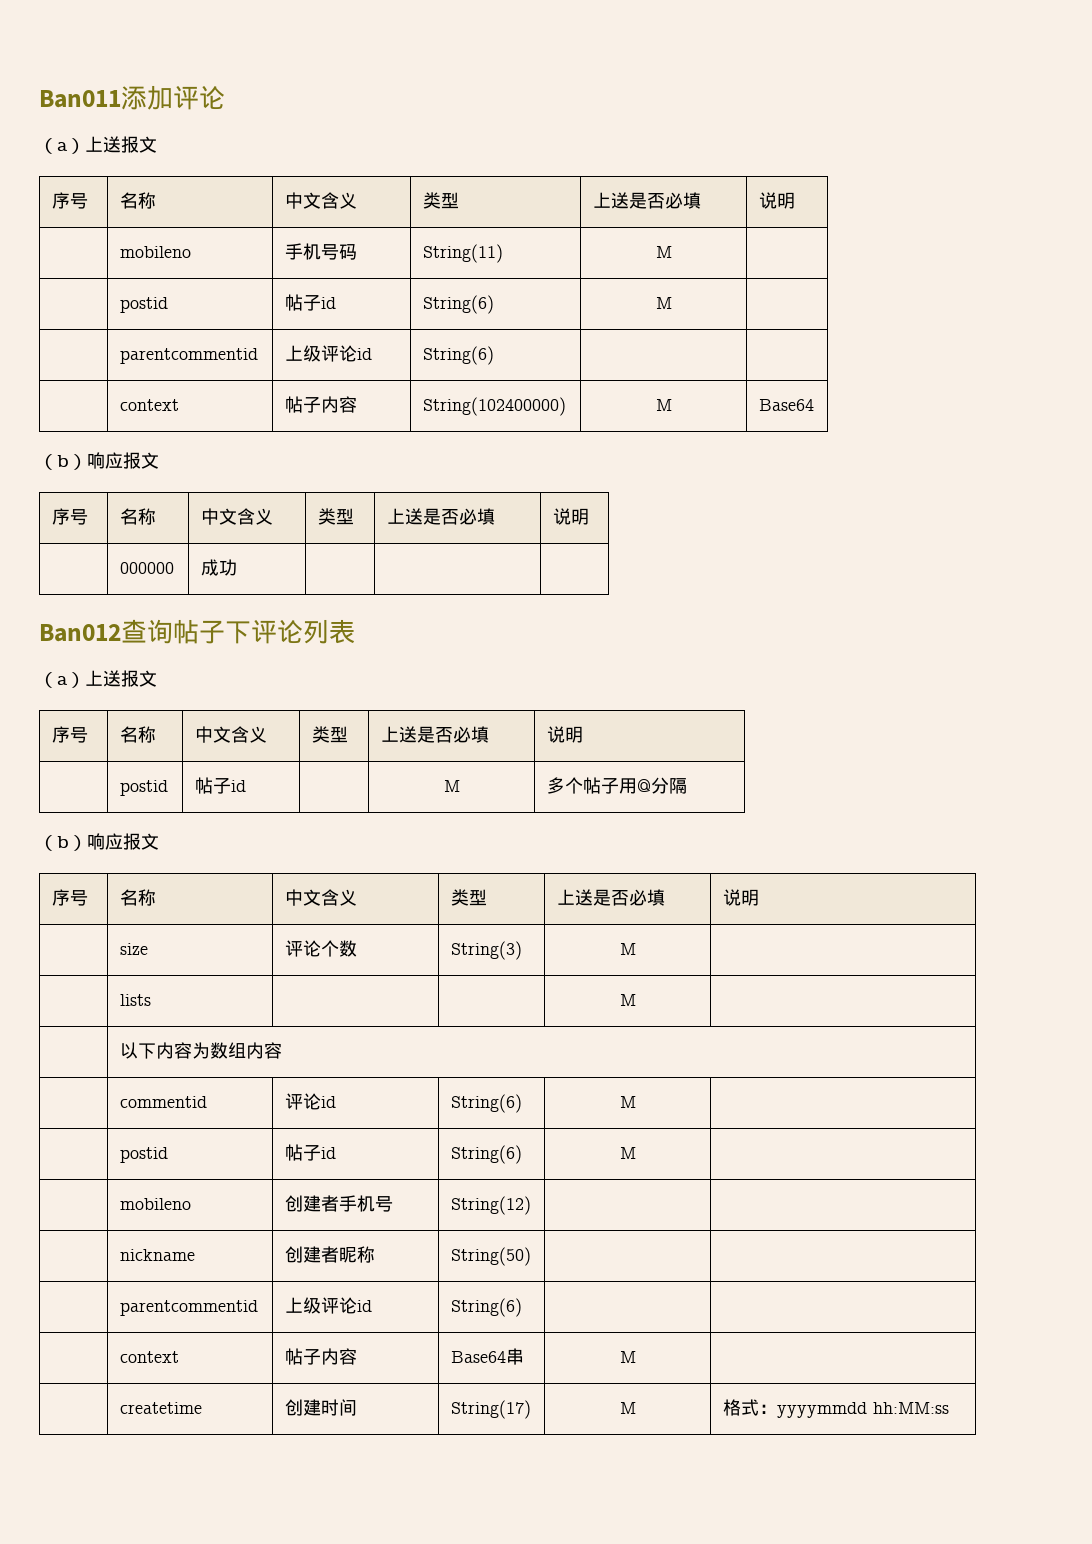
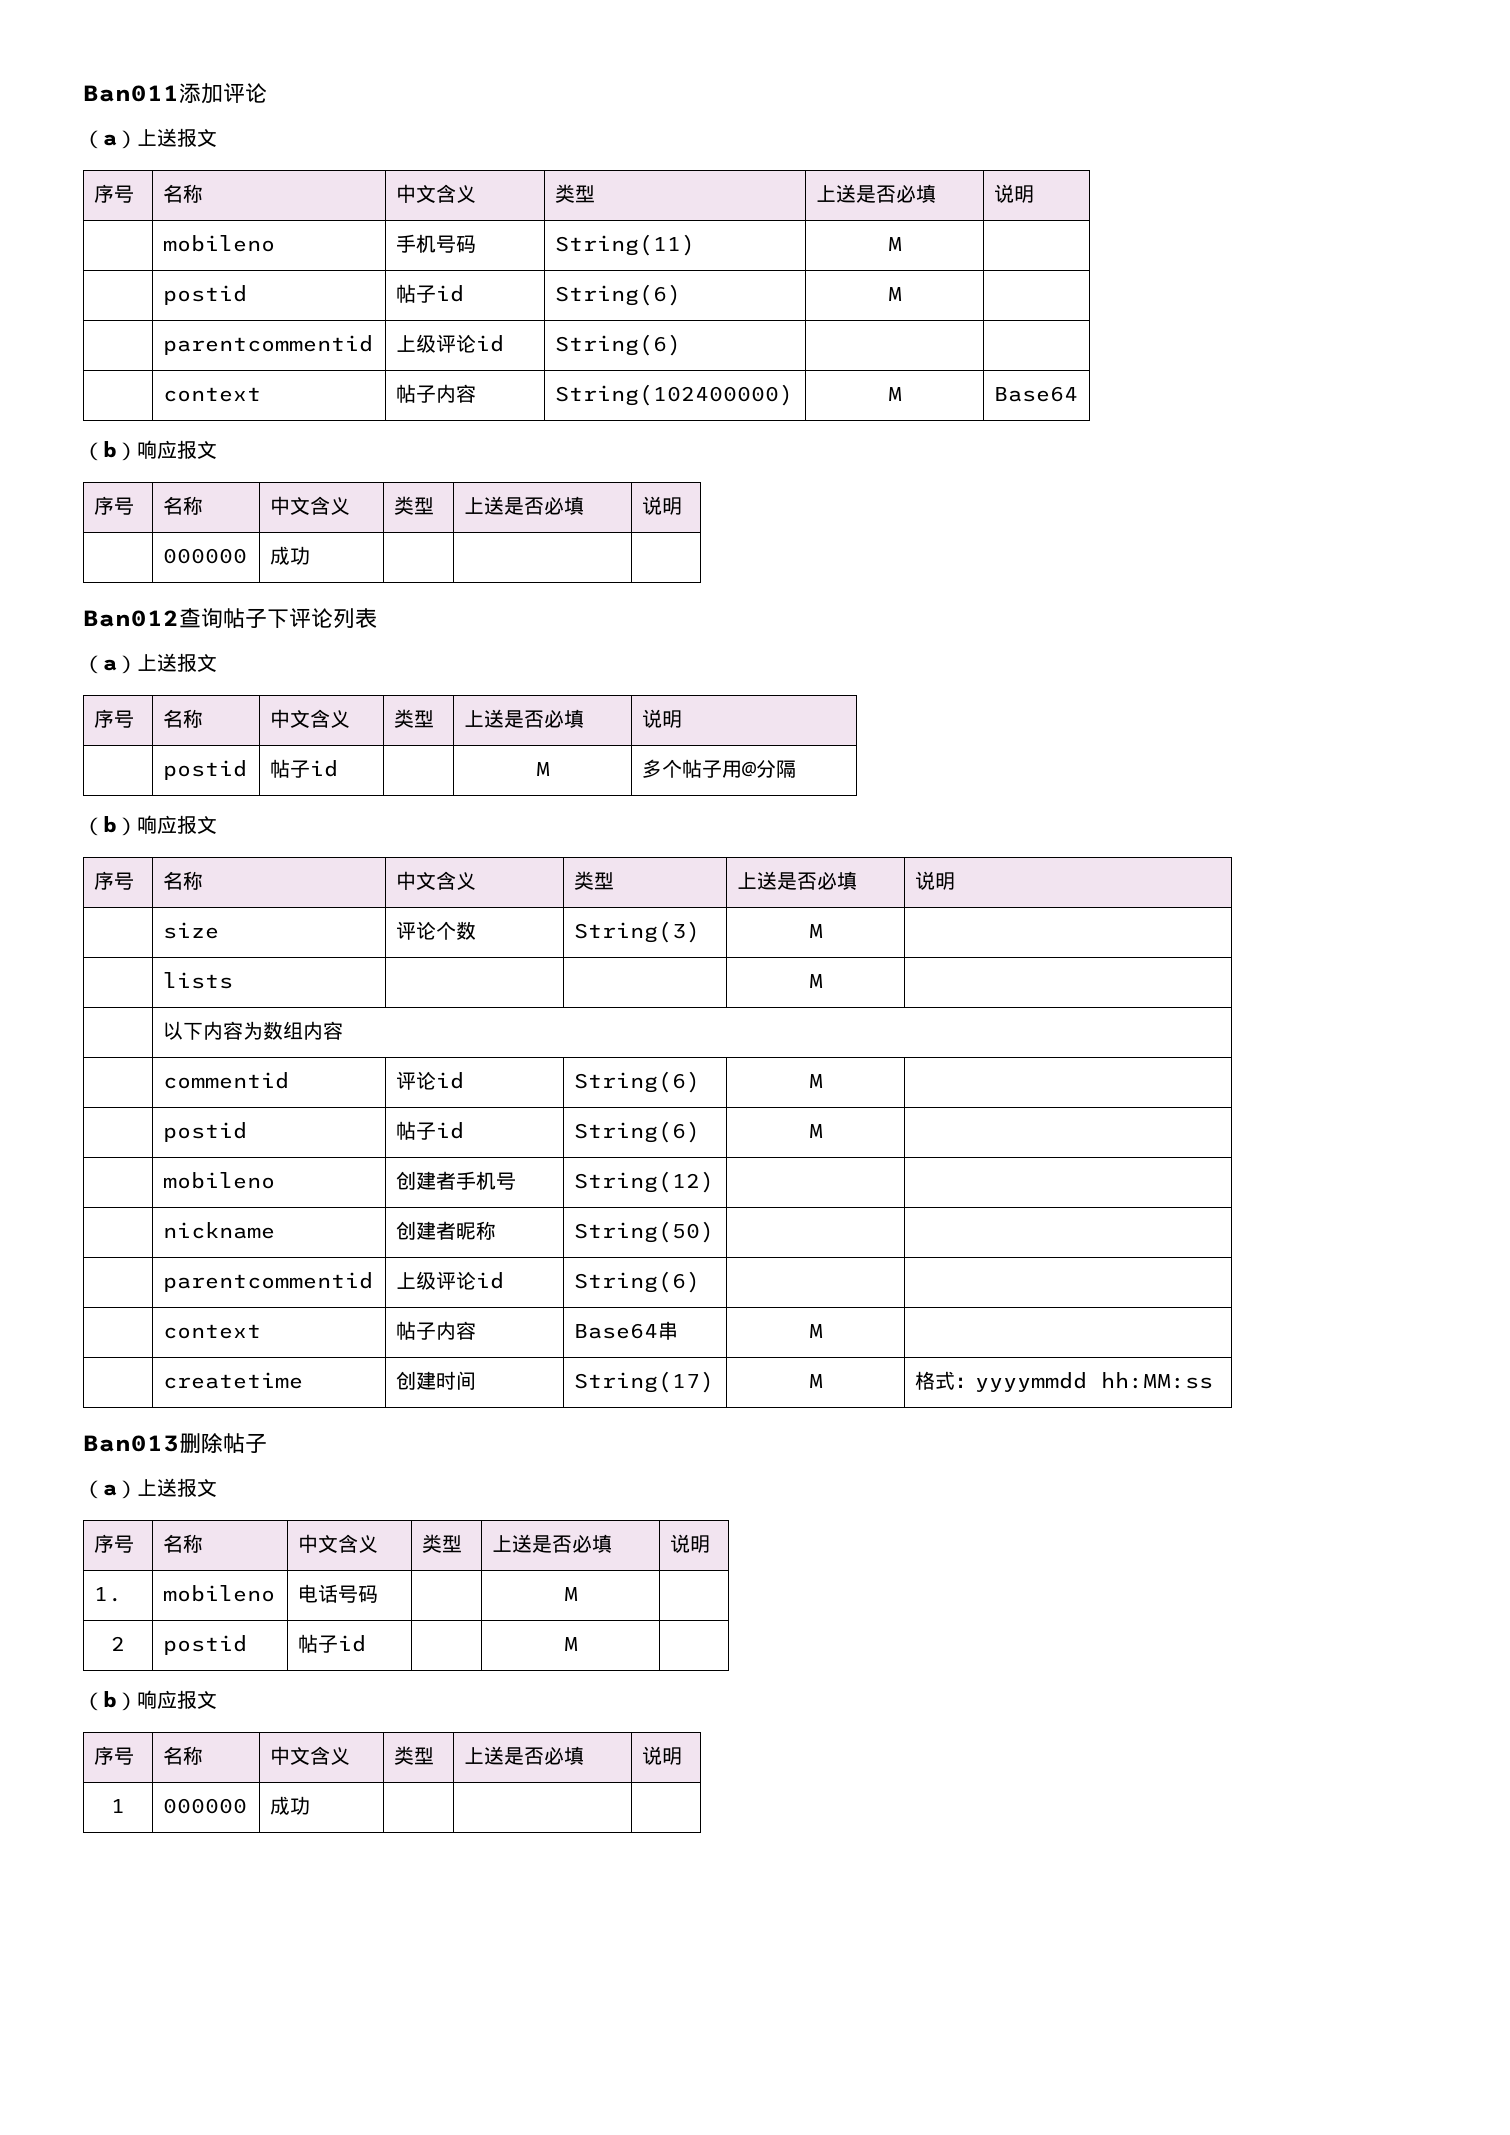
(949, 1408) none -> [83,1433,267,1454] [83,1478,217,1499] [93,1534,134,1553] [162,1534,203,1553] [297,1534,378,1553] [421,1534,462,1553] [491,1534,612,1553] [669,1534,710,1553] [93,1587,122,1602] [162,1585,275,1602] [297,1584,378,1603] [563,1587,578,1601] [111,1636,125,1651] [162,1635,247,1655] [297,1634,366,1653] [563,1637,578,1651] [83,1690,217,1711] [93,1746,134,1765] [162,1746,203,1765] [269,1746,350,1765] [393,1746,434,1765] [463,1746,584,1765] [641,1746,682,1765] [111,1799,125,1813] [162,1798,247,1814] [269,1796,310,1815] // Ban013删除帖子 // （a）上送报文 // 序号 | 名称 | 中文含义 | 类型 | 上送是否必填 | 说明 // 1. | mobileno | 电话号码 | | M | // 2 | postid | 帖子id | | M | // （b）响应报文 // 序号 | 名称 | 中文含义 | 类型 | 上送是否必填 | 说明 // 1 | 000000 | 成功 | | |

